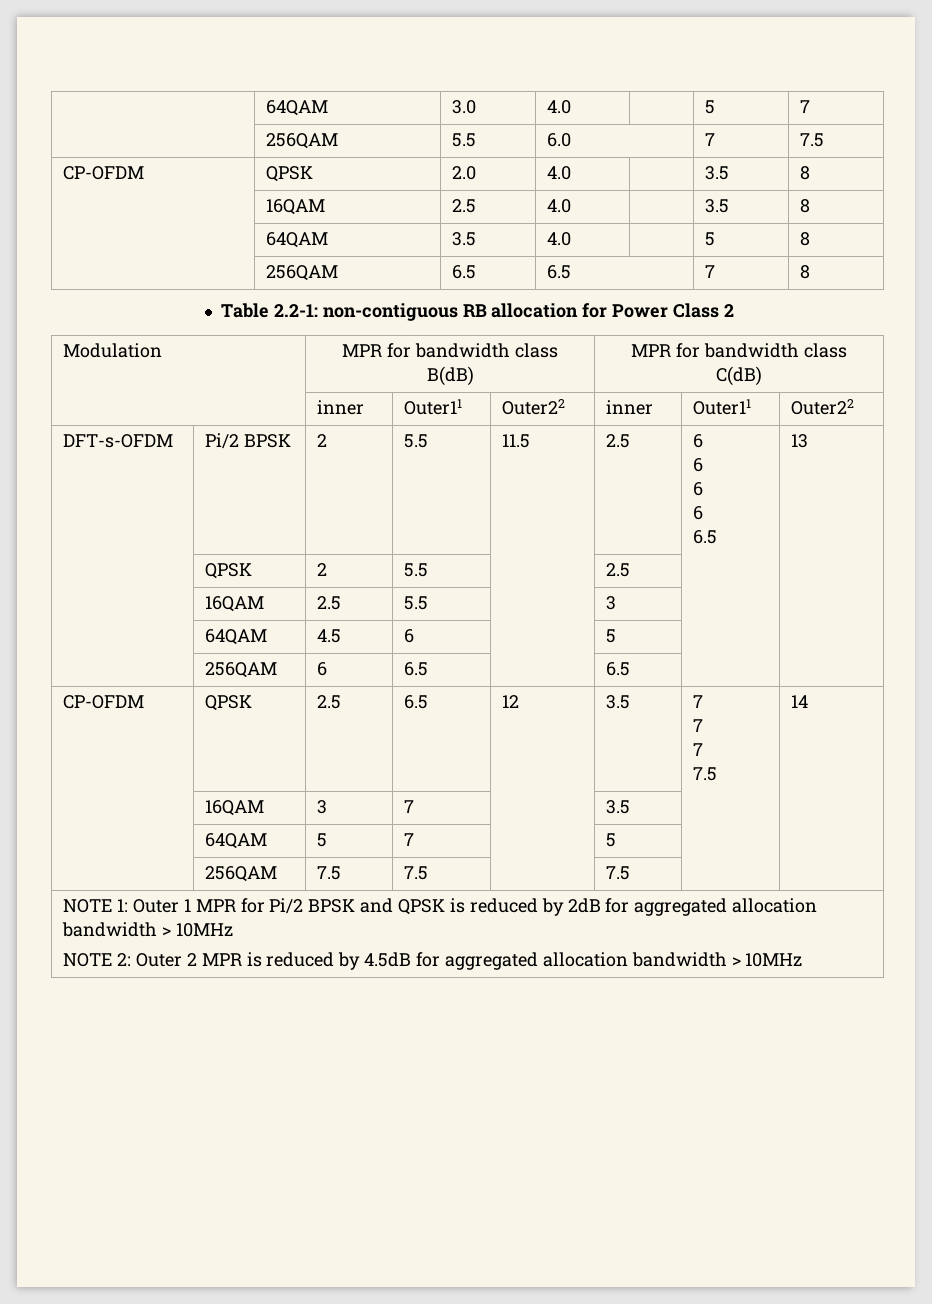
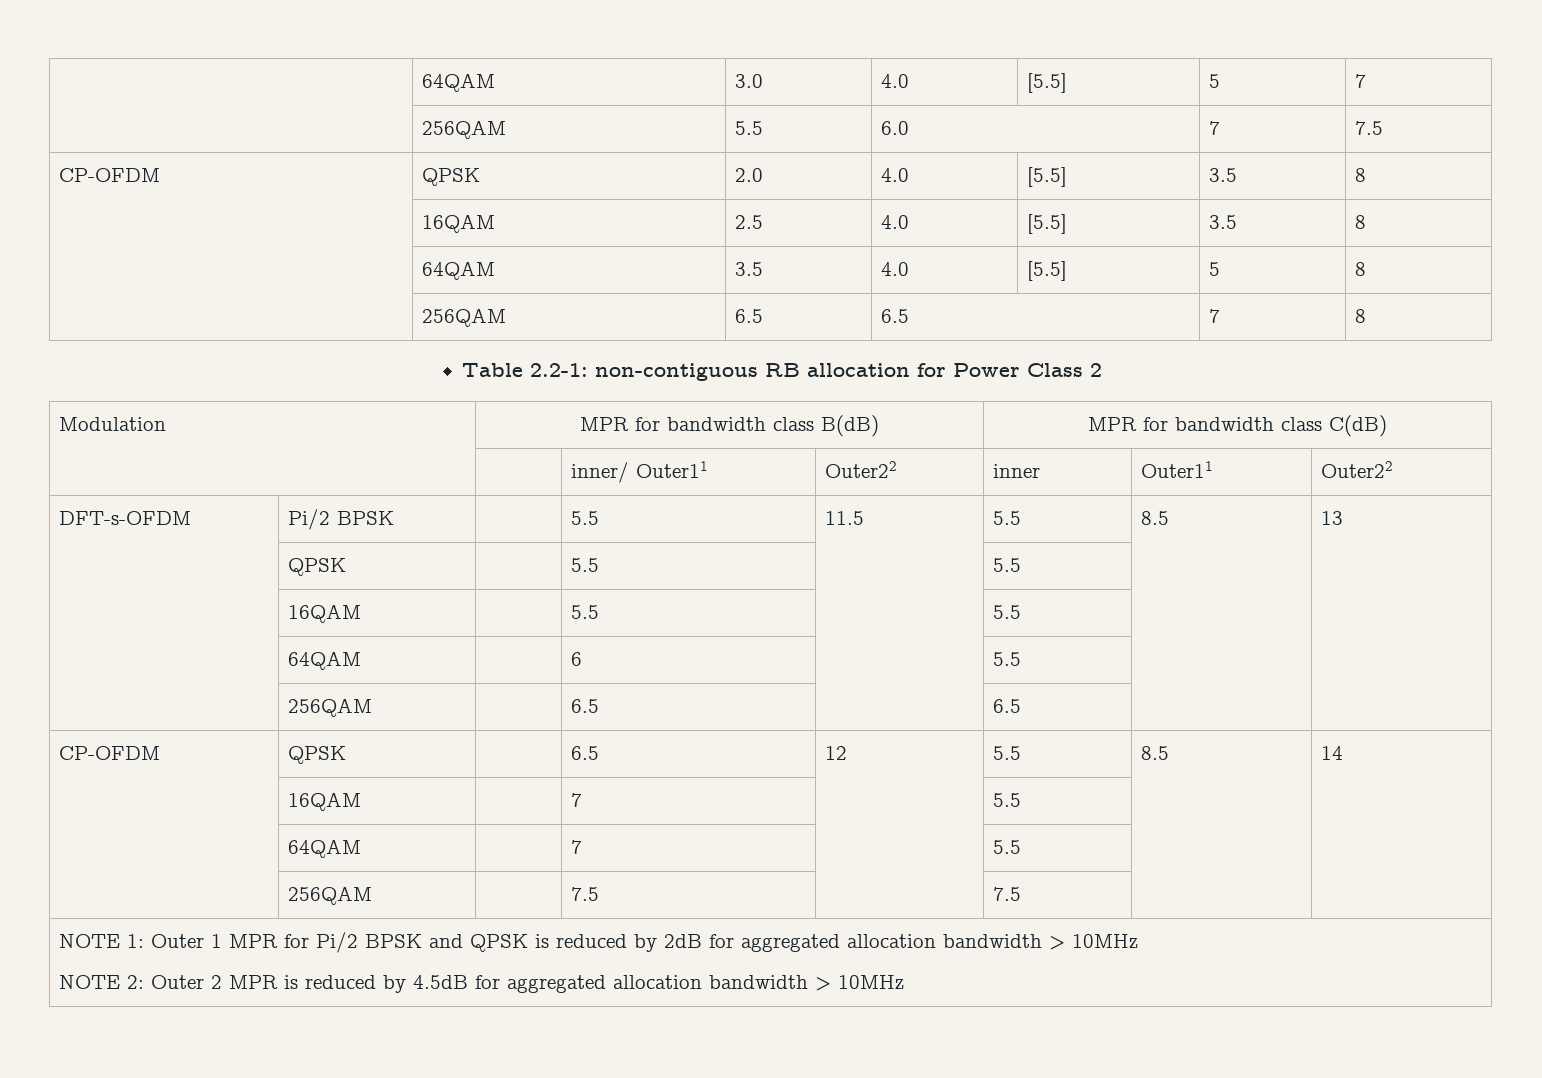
(572, 107) none -> [1027,73,1068,93] [5.5]
(572, 173) none -> [1027,167,1068,187] [5.5]
(572, 206) none -> [1027,214,1068,234] [5.5]
(572, 239) none -> [1027,261,1068,281] [5.5]
[317,400,365,415] inner | -> [571,462,630,483] | inner/
[317,434,328,447] 2 -> (395, 518) none
[606,434,631,448] [693,434,704,448] [693,458,704,472] [693,482,704,496] [693,506,704,520] [693,530,718,544] 2.5 | 6 // 6 // 6 // 6 // 6.5 -> [993,511,1022,525] [1141,511,1170,525] 5.5 | 8.5
[317,563,328,576] [404,563,429,577] [606,563,631,577] [205,596,265,612] [317,596,342,610] [404,596,429,610] [606,596,617,610] [205,629,268,645] [317,629,342,643] 2 | 5.5 | | 2.5 | | // | 16QAM | 2.5 | 5.5 | | 3 | | // | 64QAM | 4.5 -> [571,558,600,572] [993,558,1022,572] [288,604,362,623] [571,605,600,619] [993,605,1022,619] [288,651,362,670] | 5.5 | | 5.5 | | // | 16QAM | | 5.5 | | 5.5 | | // | 64QAM |
[606,629,617,643] [205,662,278,678] [317,662,328,676] 5 | | // | 256QAM | 6 -> [993,652,1022,666] [288,698,373,717] 5.5 | | // | 256QAM |
[317,695,342,709] 2.5 -> (347, 755) none
[606,695,631,709] [693,695,704,708] [693,719,704,732] [693,743,704,756] [693,767,718,781] 3.5 | 7 // 7 // 7 // 7.5 -> [993,746,1022,760] [1141,746,1170,760] 5.5 | 8.5
[317,800,328,814] [404,800,415,813] [606,800,631,814] [205,833,268,849] [317,833,328,847] [404,833,415,846] [606,833,617,847] [205,866,278,882] [317,866,342,880] 3 | 7 | | 3.5 | | // | 64QAM | 5 | 7 | | 5 | | // | 256QAM | 7.5 -> [571,793,583,807] [993,793,1022,807] [288,839,362,858] [571,840,583,854] [993,840,1022,854] [288,886,373,905] | 7 | | 5.5 | | // | 64QAM | | 7 | | 5.5 | | // | 256QAM |

